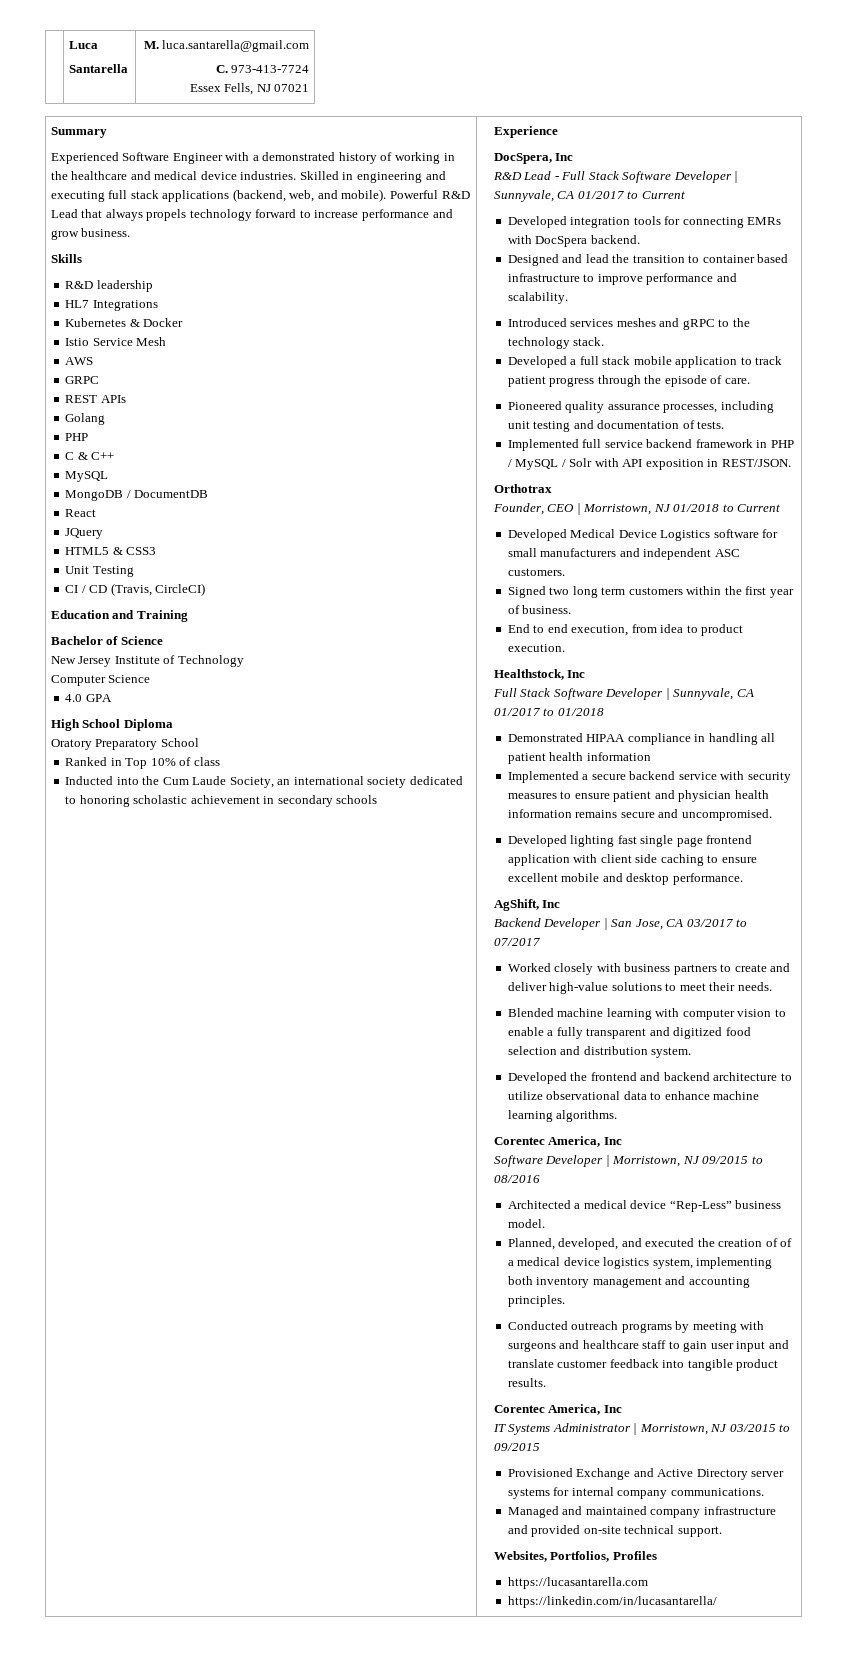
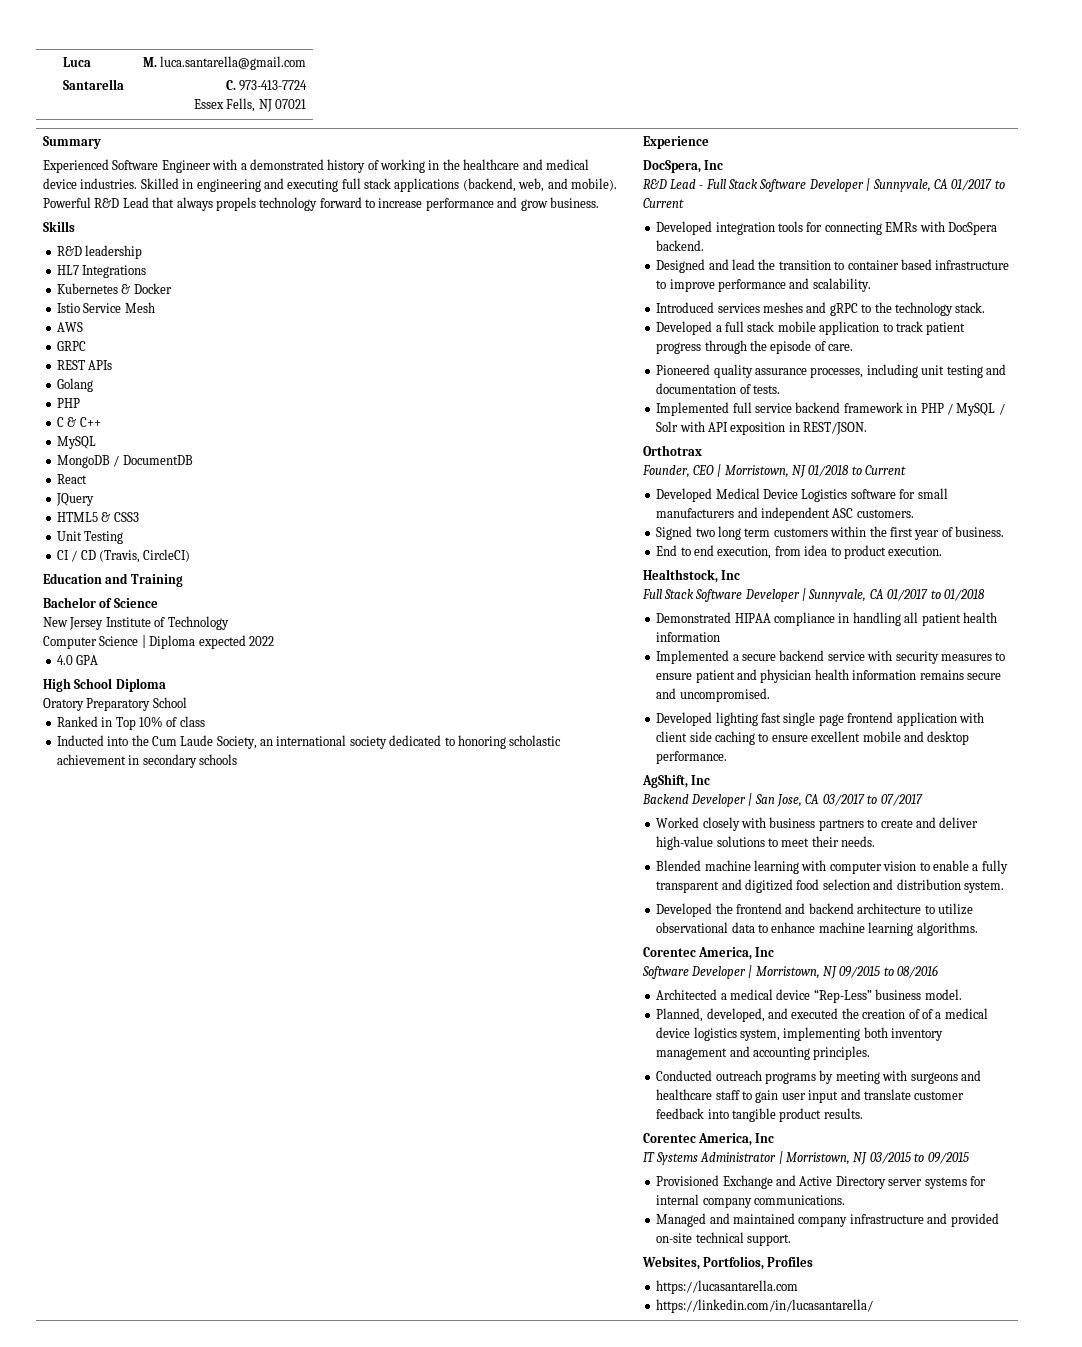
(151, 679) none -> [141,635,274,649] | Diploma expected 2022

